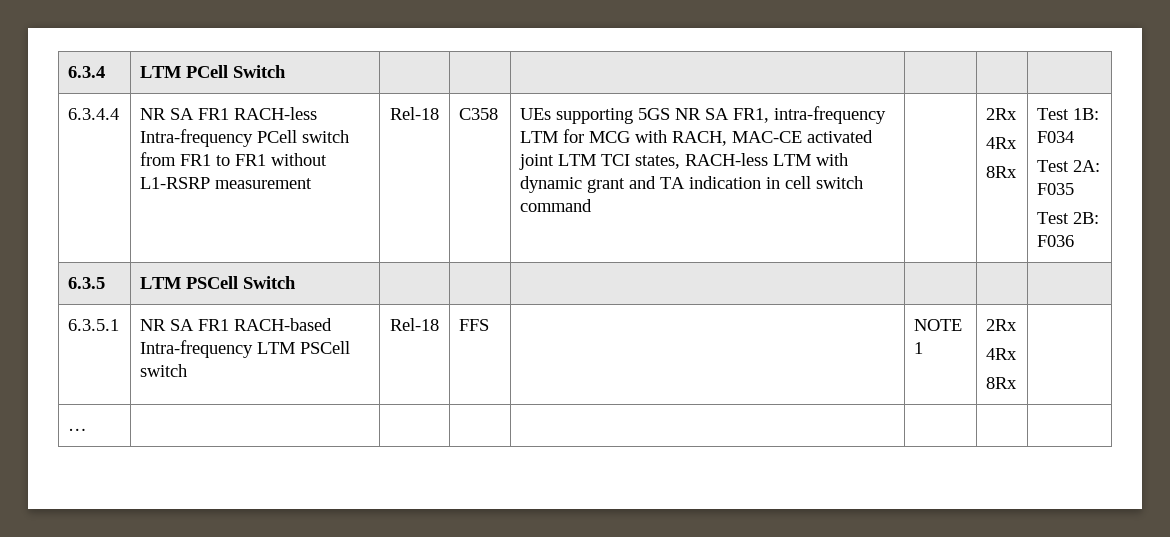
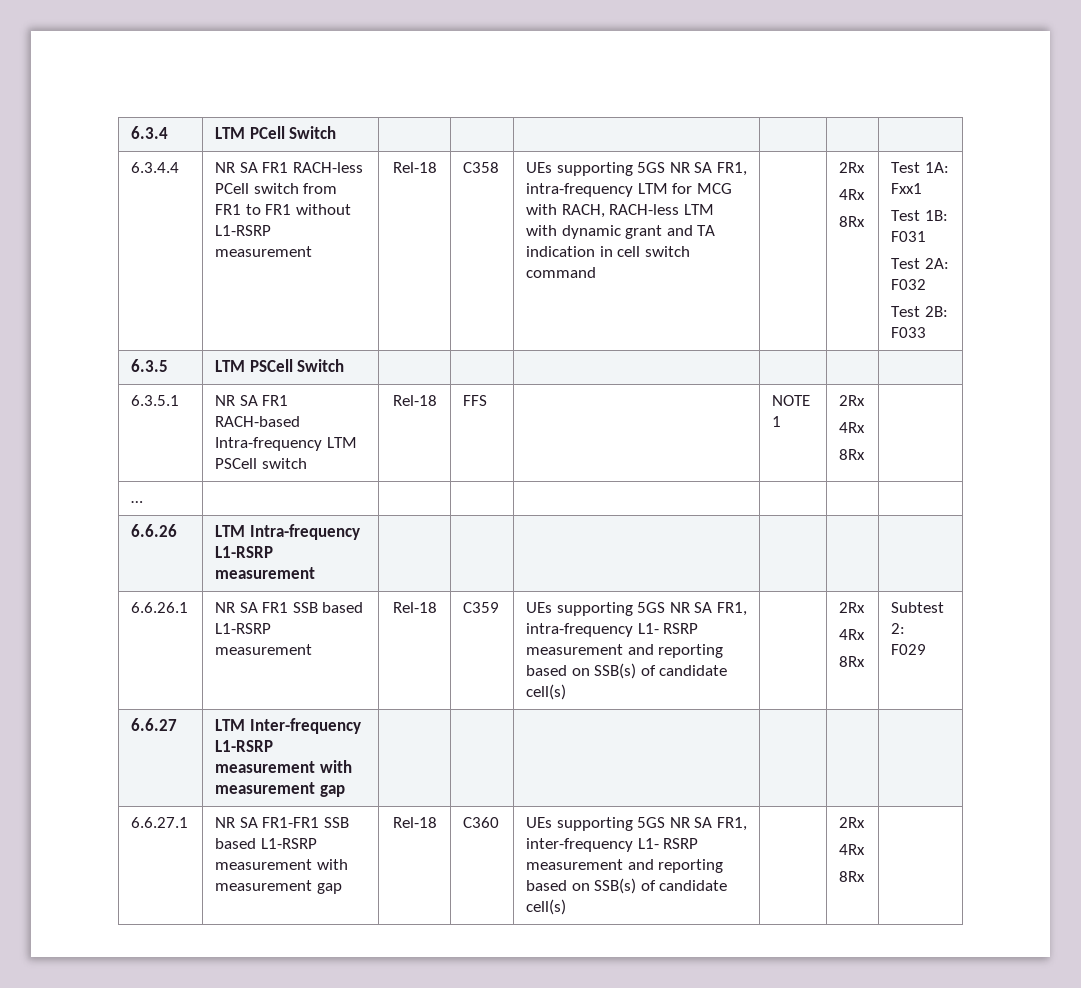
[140,129,254,147] Intra-frequency -> (363, 167) none
[732,130,874,143] [519,154,681,170] MAC-CE activated joint LTM TCI states, -> (605, 211) none
[1073,108,1100,120] [1037,131,1075,143] 1B: F034 -> [924,162,949,173] [891,183,923,194] [891,210,948,221] [891,231,927,242] 1A: Fxx1 // Test 1B: F031
[1037,183,1075,195] F035 -> [891,279,927,290] F032
[1037,235,1075,247] F036 -> [891,327,927,338] F033
(88, 429) none -> [131,524,178,537] [215,524,360,540] [215,546,274,558] [215,567,316,579] [131,602,189,613] [215,602,364,613] [215,623,272,634] [215,644,313,655] [392,602,437,613] [463,602,500,613] [526,602,747,616] [526,623,699,637] [526,644,724,658] [526,663,728,679] [526,684,567,700] [839,602,866,613] [839,629,866,640] [839,656,866,667] [891,602,945,613] [891,623,906,634] [891,644,927,655] [131,718,178,731] [215,718,361,734] [215,740,274,752] [215,760,352,773] [215,782,345,797] [131,817,189,828] [215,817,349,828] [215,838,317,849] [215,859,348,870] [215,880,342,894] [392,817,437,828] [463,817,500,828] [526,817,747,831] [526,838,699,852] [526,859,724,873] [526,878,728,894] [526,899,567,915] [839,817,866,828] [839,844,866,855] [839,871,866,882] // 6.6.26 | LTM Intra-frequency L1-RSRP measurement | | | | | | // 6.6.26.1 | NR SA FR1 SSB based L1-RSRP measurement | Rel-18 | C359 | UEs supporting 5GS NR SA FR1, intra-frequency L1- RSRP measurement and reporting based on SSB(s) of candidate cell(s) | | 2Rx // 4Rx // 8Rx | Subtest 2: // F029 // 6.6.27 | LTM Inter-frequency L1-RSRP measurement with measurement gap | | | | | | // 6.6.27.1 | NR SA FR1-FR1 SSB based L1-RSRP measurement with measurement gap | Rel-18 | C360 | UEs supporting 5GS NR SA FR1, inter-frequency L1- RSRP measurement and reporting based on SSB(s) of candidate cell(s) | | 2Rx // 4Rx // 8Rx |

